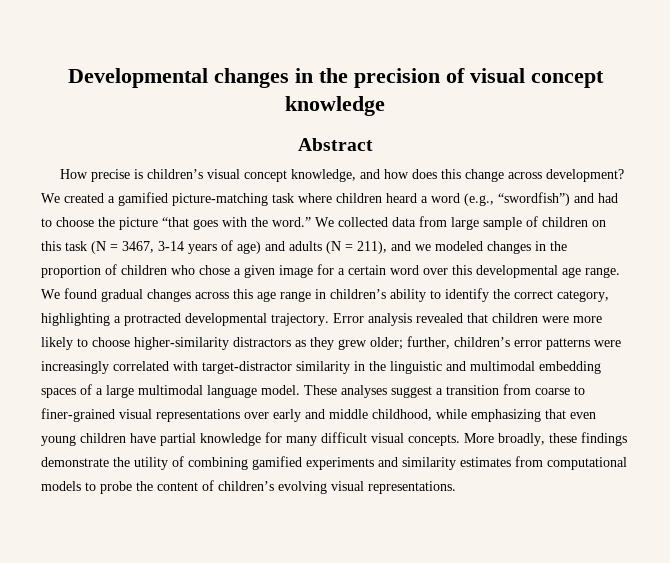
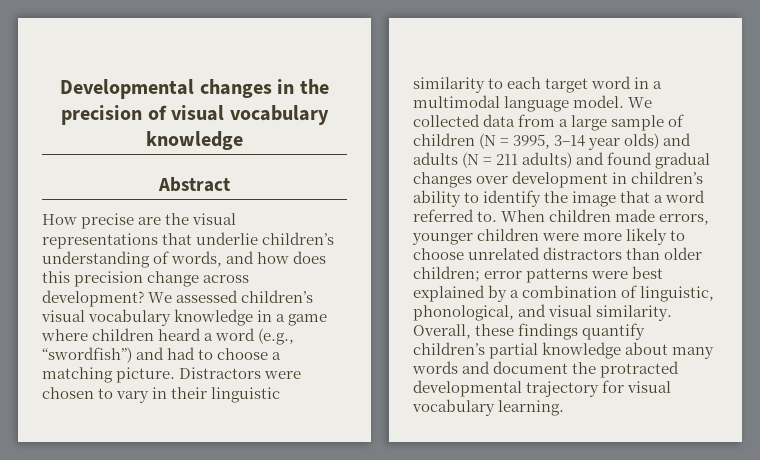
[530,71,604,88] concept -> [229,105,329,125] vocabulary
[134,169,357,182] is children’s visual concept knowledge, -> [138,213,237,225] [42,232,335,249] [42,251,223,268] are the visual representations that underlie children’s understanding of words,
(462, 174) none -> [74,271,144,287] precision
[64,192,294,206] created a gamified picture-matching task -> [176,290,314,303] [41,309,328,326] assessed children’s visual vocabulary knowledge in a game
[98,217,311,230] the picture “that goes with the word.” -> [272,352,282,360] [42,367,302,383] [42,387,281,403] [413,76,663,93] [413,95,625,112] a matching picture. Distractors were chosen to vary in their linguistic similarity to each target word in a multimodal language model.
(447, 221) none -> [559,119,569,127] a
[592,220,606,227] [41,240,567,254] [41,264,620,278] [41,288,311,302] on this task (N = 3467, 3-14 years of age) and adults (N = 211), and we modeled changes in the proportion of children who chose a given image for a certain word over this developmental age range. We found gradual changes across this age range -> [479,133,692,150] [413,152,711,169] [413,171,609,188] (N = 3995, 3–14 year olds) and adults (N = 211 adults) and found gradual changes over development
[514,290,609,302] [41,313,488,326] correct category, highlighting a protracted developmental trajectory. Error analysis revealed that -> [572,190,706,207] [413,209,710,225] [412,233,473,245] image that a word referred to. When children made errors, younger
[134,336,621,350] [41,361,601,374] [41,384,585,398] [41,408,596,422] [41,432,627,446] [41,456,627,470] [41,480,456,494] higher-similarity distractors as they grew older; further, children’s error patterns were increasingly correlated with target-distractor similarity in the linguistic and multimodal embedding spaces of a large multimodal language model. These analyses suggest a transition from coarse to finer-grained visual representations over early and middle childhood, while emphasizing that even young children have partial knowledge for many difficult visual concepts. More broadly, these findings demonstrate the utility of combining gamified experiments and similarity estimates from computational models to probe the content of children’s evolving visual representations. -> [468,247,703,260] [413,266,664,283] [413,285,715,302] [413,304,673,321] [413,323,646,340] [413,342,715,359] [412,361,680,378] [413,380,672,397] [412,399,565,416] unrelated distractors than older children; error patterns were best explained by a combination of linguistic, phonological, and visual similarity. Overall, these findings quantify children’s partial knowledge about many words and document the protracted developmental trajectory for visual vocabulary learning.

